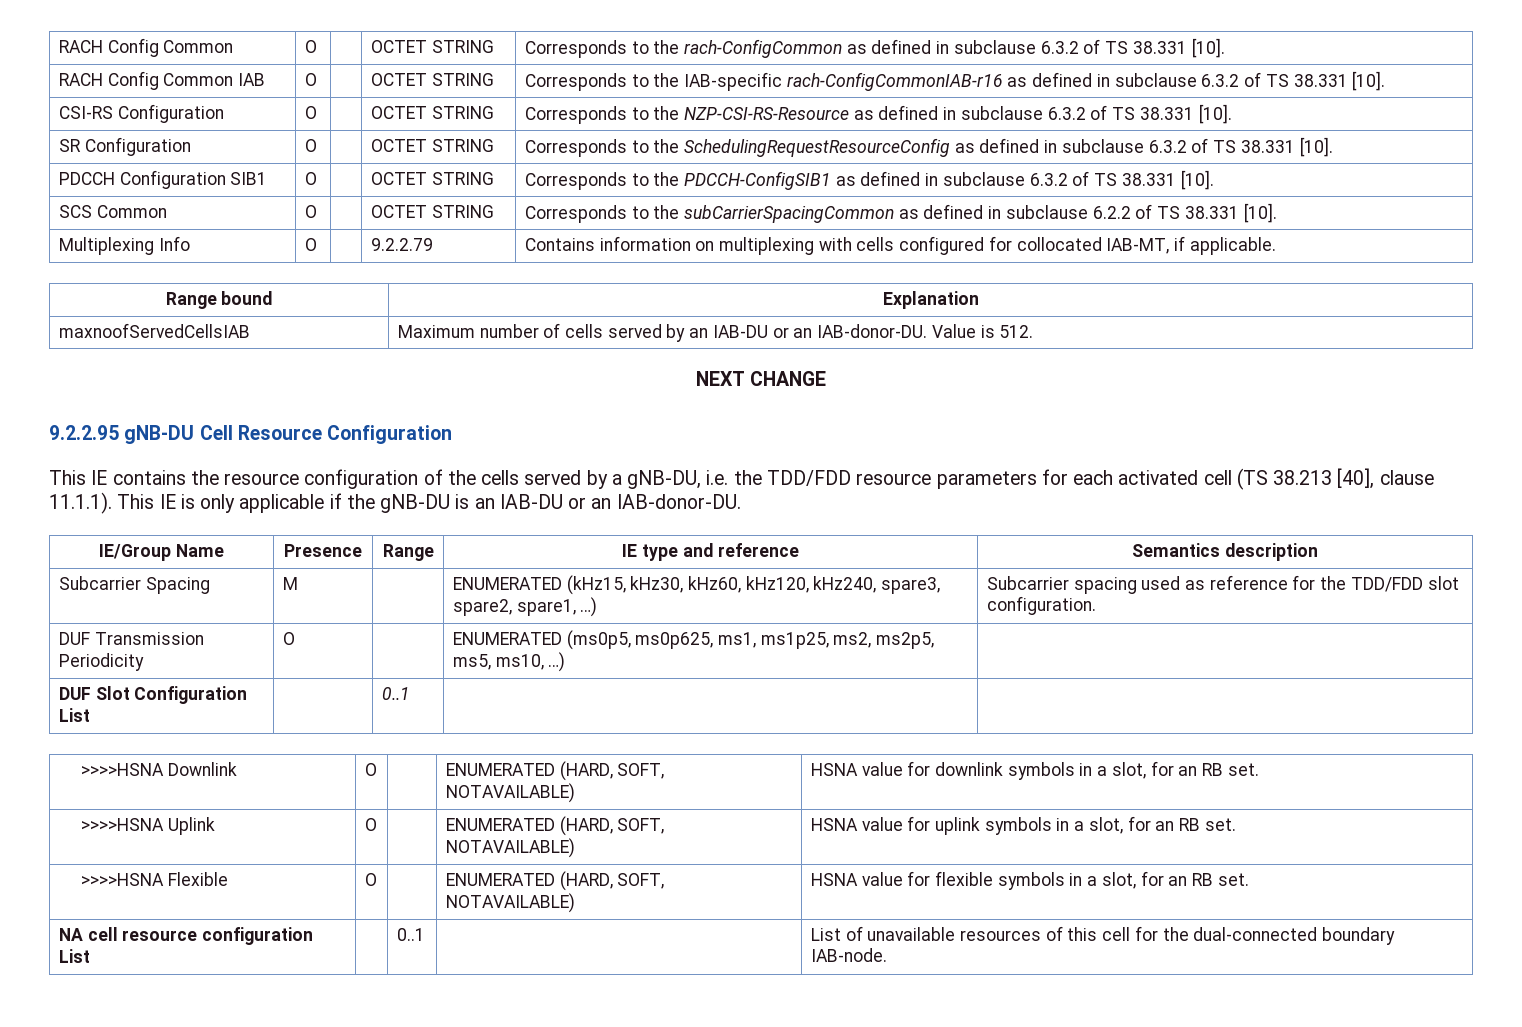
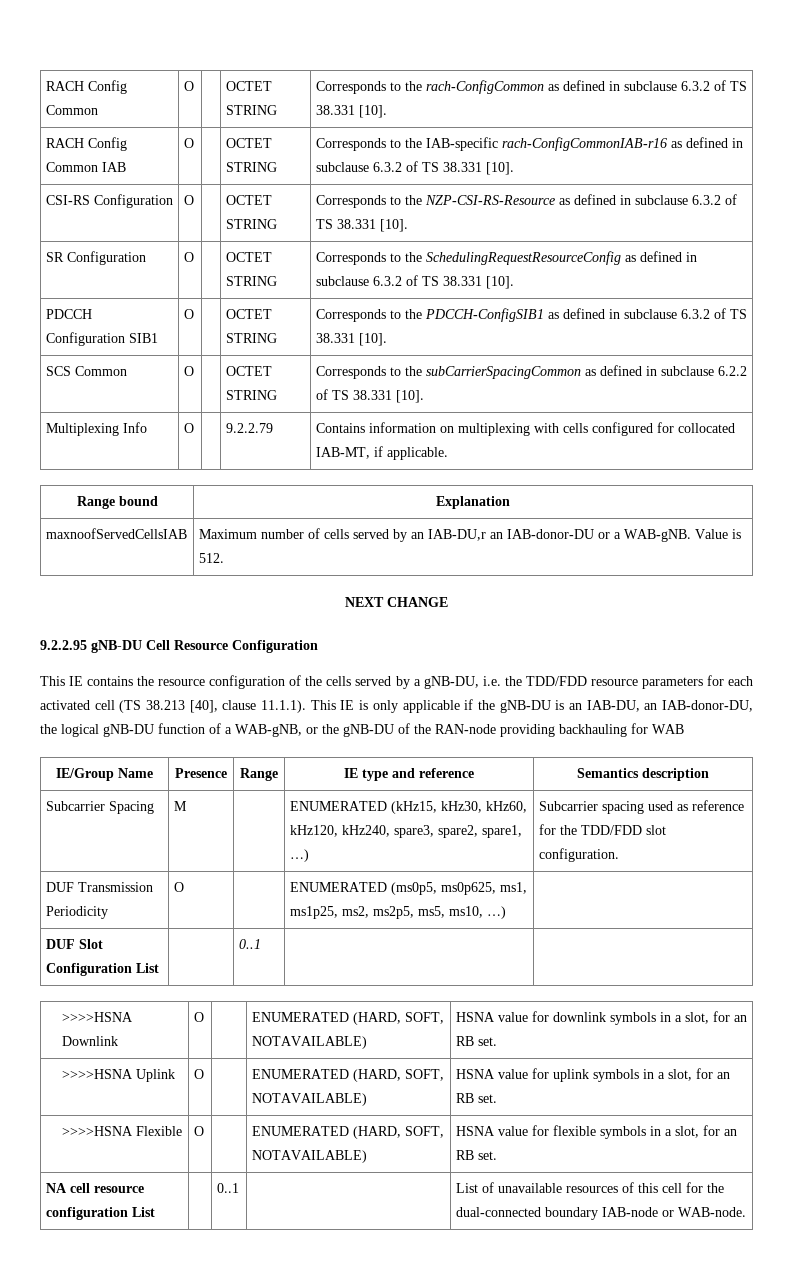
[712,324,928,338] IAB-DU or an IAB-donor-DU. -> [427,529,691,542] IAB-DU,r an IAB-donor-DU or a WAB-gNB.
[499,494,741,509] IAB-DU or an IAB-donor-DU. -> [586,700,754,712] [40,723,684,737] IAB-DU, an IAB-donor-DU, the logical gNB-DU function of a WAB-gNB, or the gNB-DU of the RAN-node providing backhauling for WAB
[810,948,887,962] IAB-node. -> [601,1207,746,1217] IAB-node or WAB-node.

